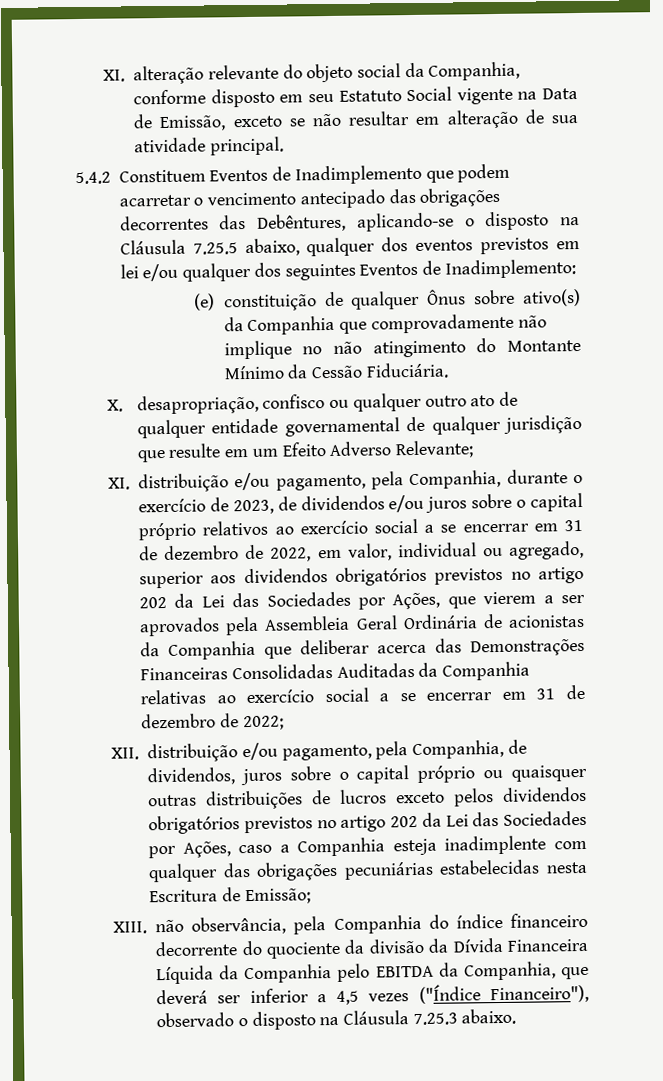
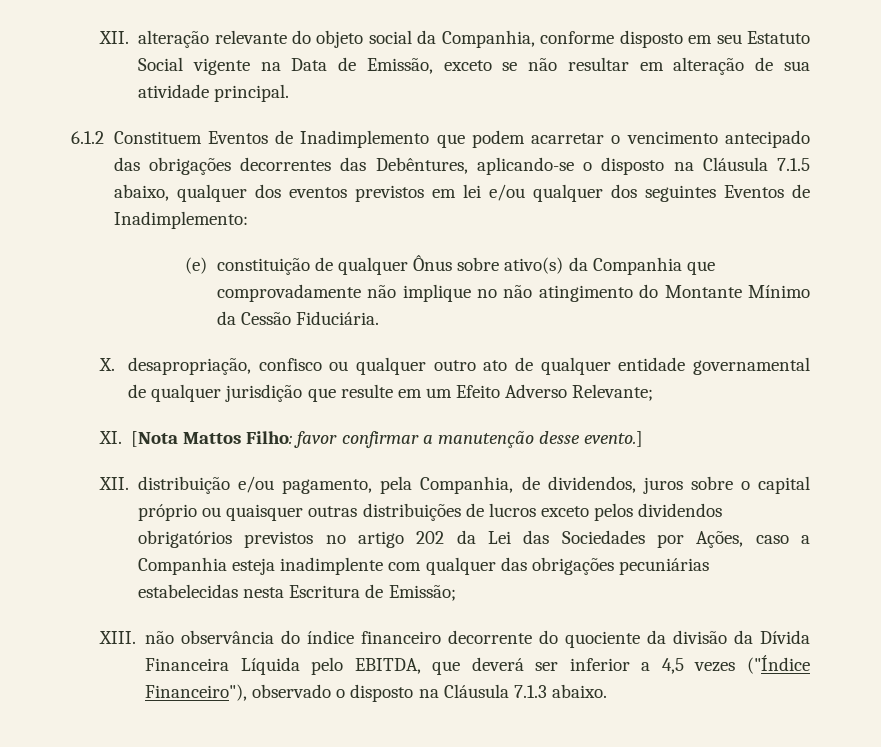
[103,69,126,82] XI. -> [98,31,129,44] XII.
[75,171,111,185] 5.4.2 -> [71,131,104,144] 6.1.2
[192,242,238,255] 7.25.5 -> [777,158,810,171] 7.1.5
[138,469,584,493] [138,492,583,515] [138,518,583,541] [139,540,584,562] [139,566,584,589] [139,591,585,610] [139,613,585,637] [140,638,585,660] [140,661,530,681] [140,684,585,705] [141,713,284,731] distribuição e/ou pagamento, pela Companhia, durante o exercício de 2023, de dividendos e/ou juros sobre o capital próprio relativos ao exercício social a se encerrar em 31 de dezembro de 2022, em valor, individual ou agregado, superior aos dividendos obrigatórios previstos no artigo 202 da Lei das Sociedades por Ações, que vierem a ser aprovados pela Assembleia Geral Ordinária de acionistas da Companhia que deliberar acerca das Demonstrações Financeiras Consolidadas Auditadas da Companhia relativas ao exercício social a se encerrar em 31 de dezembro de 2022; -> [131,430,644,448] [Nota Mattos Filho: favor confirmar a manutenção desse evento.]
[191,914,422,935] observância, pela Companhia -> [181,630,275,644] observância
[219,961,556,984] da Companhia pelo EBITDA da Companhia, -> [311,657,421,675] pelo EBITDA,
[412,1012,458,1026] 7.25.3 -> [513,685,547,698] 7.1.3

